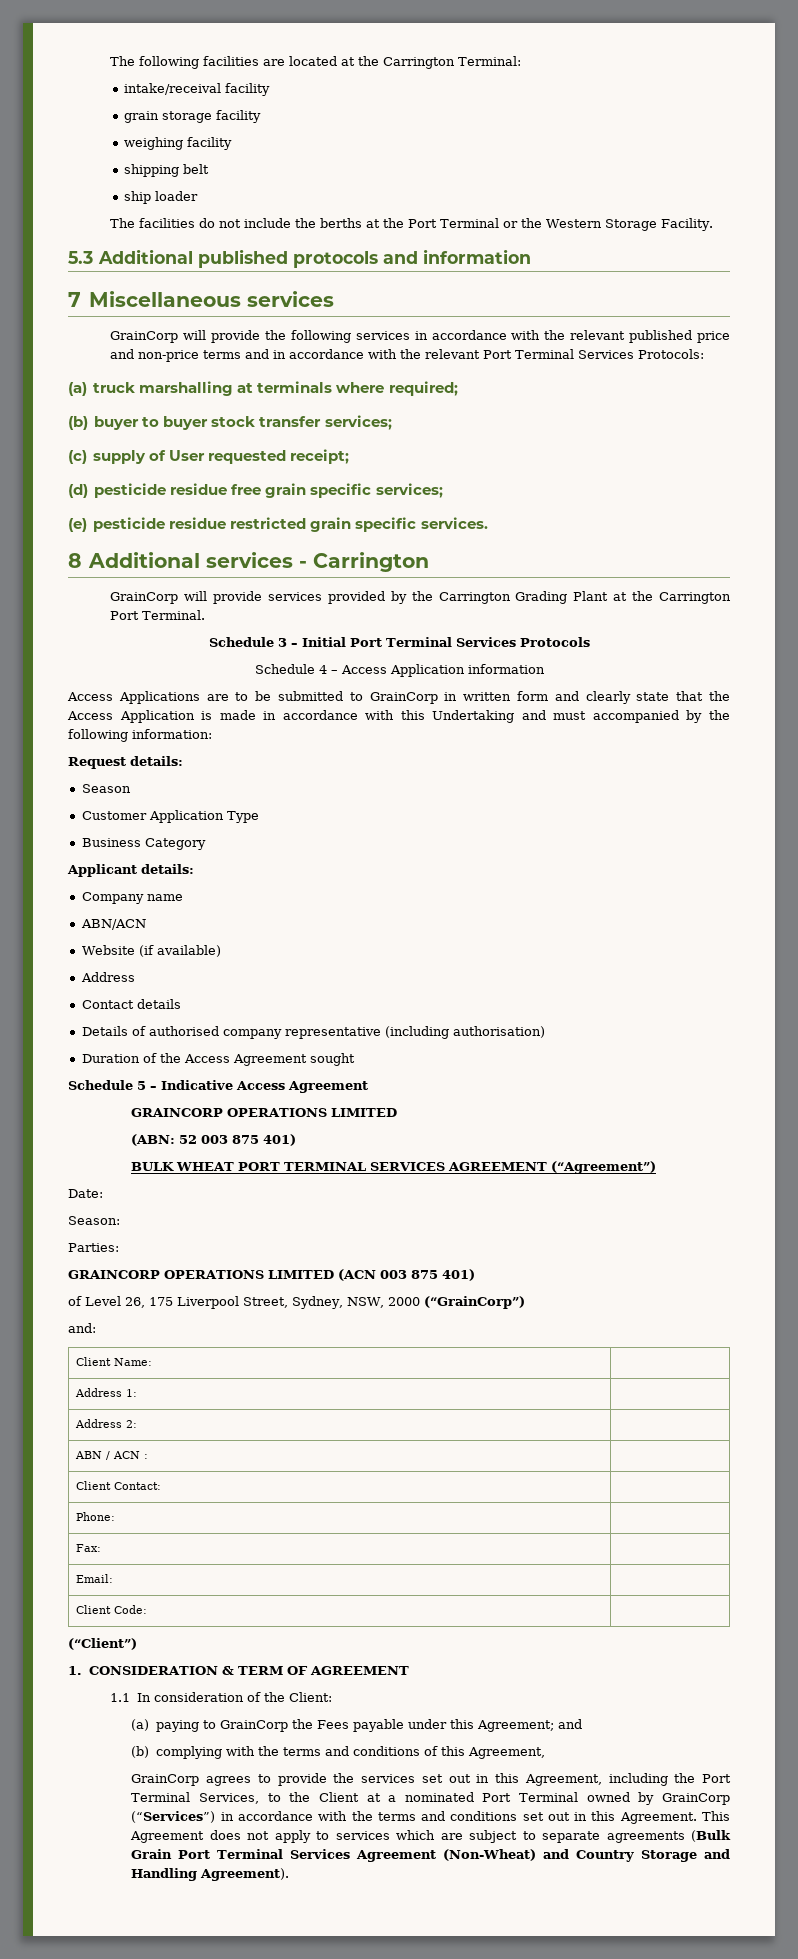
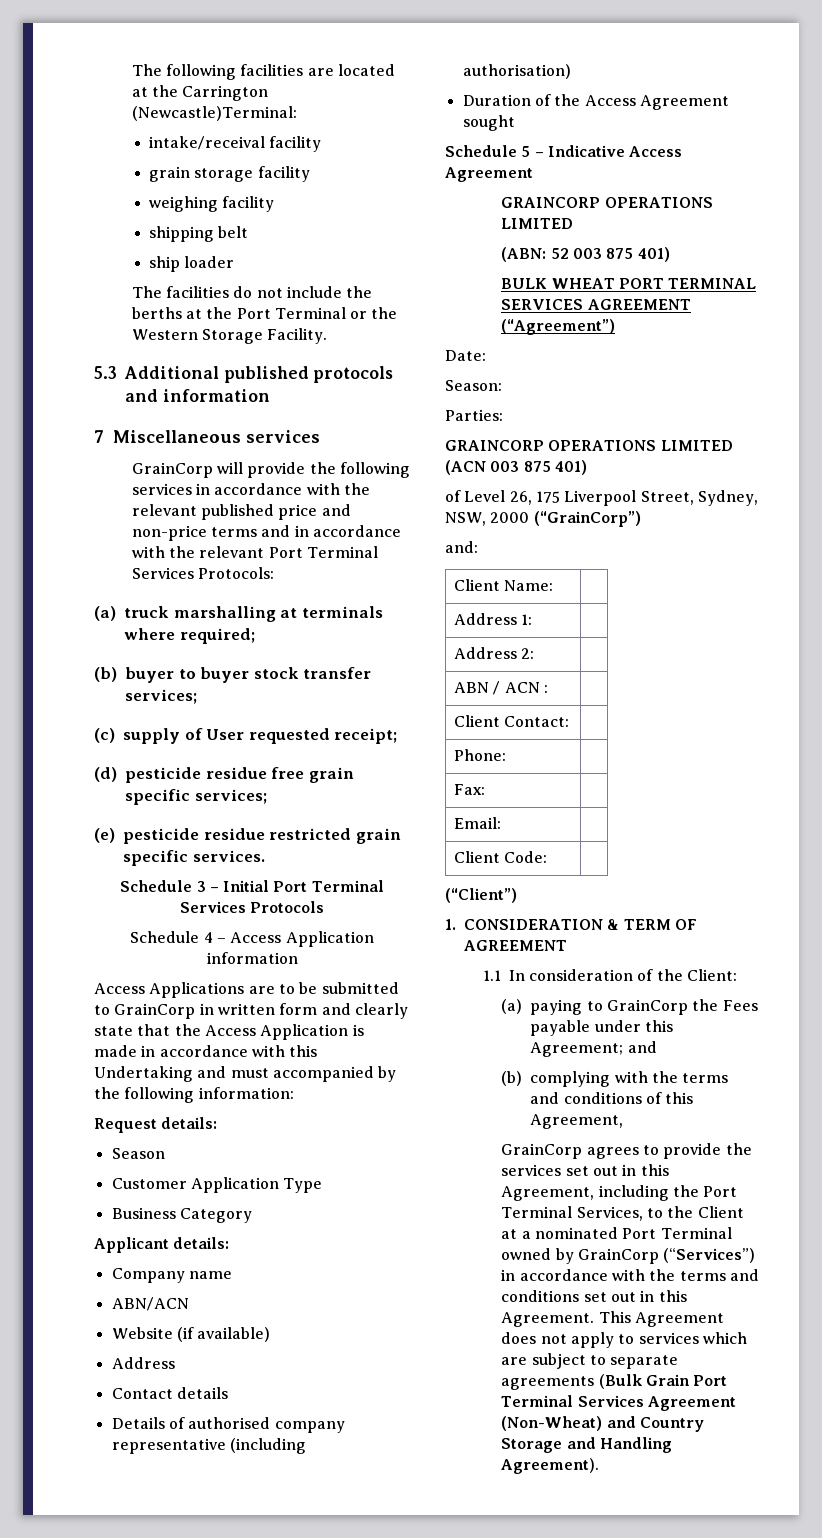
[458,56,522,66] Terminal: -> [131,106,297,121] (Newcastle)Terminal:
[68,552,430,572] [110,591,731,604] [110,610,206,620] // 8 Additional services - Carrington // GrainCorp will provide services provided by the Carrington Grading Plant at the Carrington Port Terminal. -> (265, 856) none

